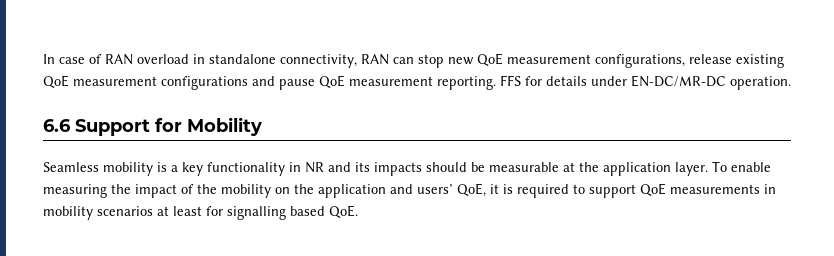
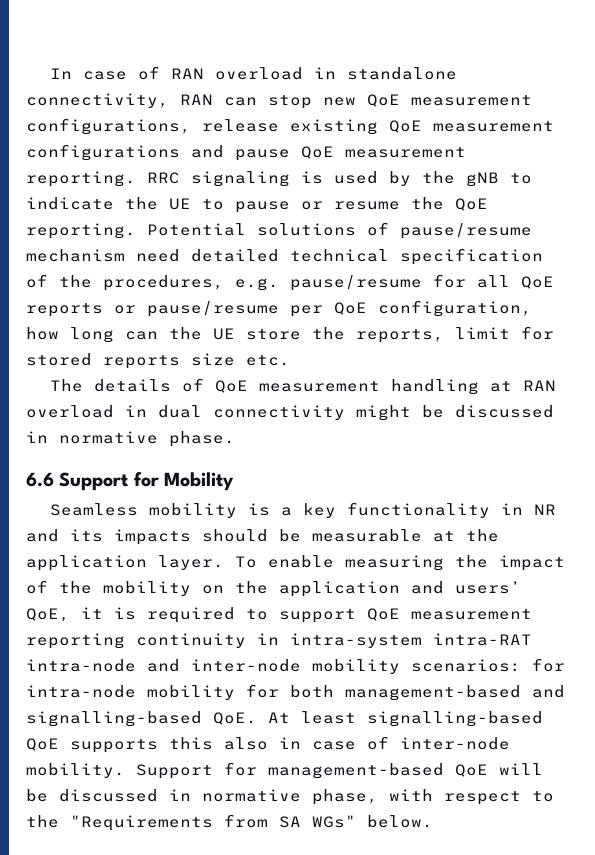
[500,75,791,90] FFS for details under EN-DC/MR-DC operation. -> [147,171,532,187] [26,197,488,213] [26,222,532,239] [26,248,543,265] [26,274,554,291] [26,300,532,317] [26,326,554,343] [26,353,290,369] [50,378,557,395] [26,405,554,421] [26,431,235,447] RRC signaling is used by the gNB to indicate the UE to pause or resume the QoE reporting. Potential solutions of pause/resume mechanism need detailed technical specification of the procedures, e.g. pause/resume for all QoE reports or pause/resume per QoE configuration, how long can the UE store the reports, limit for stored reports size etc. // The details of QoE measurement handling at RAN overload in dual connectivity might be discussed in normative phase.
[670,184,776,194] [43,205,358,220] measurements in mobility scenarios at least for signalling based QoE. -> [411,609,532,620] [26,633,532,649] [26,658,565,674] [26,684,565,701] [26,711,543,727] [26,736,510,753] [26,762,543,779] [26,789,554,805] [26,814,433,831] measurement reporting continuity in intra-system intra-RAT intra-node and inter-node mobility scenarios: for intra-node mobility for both management-based and signalling-based QoE. At least signalling-based QoE supports this also in case of inter-node mobility. Support for management-based QoE will be discussed in normative phase, with respect to the "Requirements from SA WGs" below.

